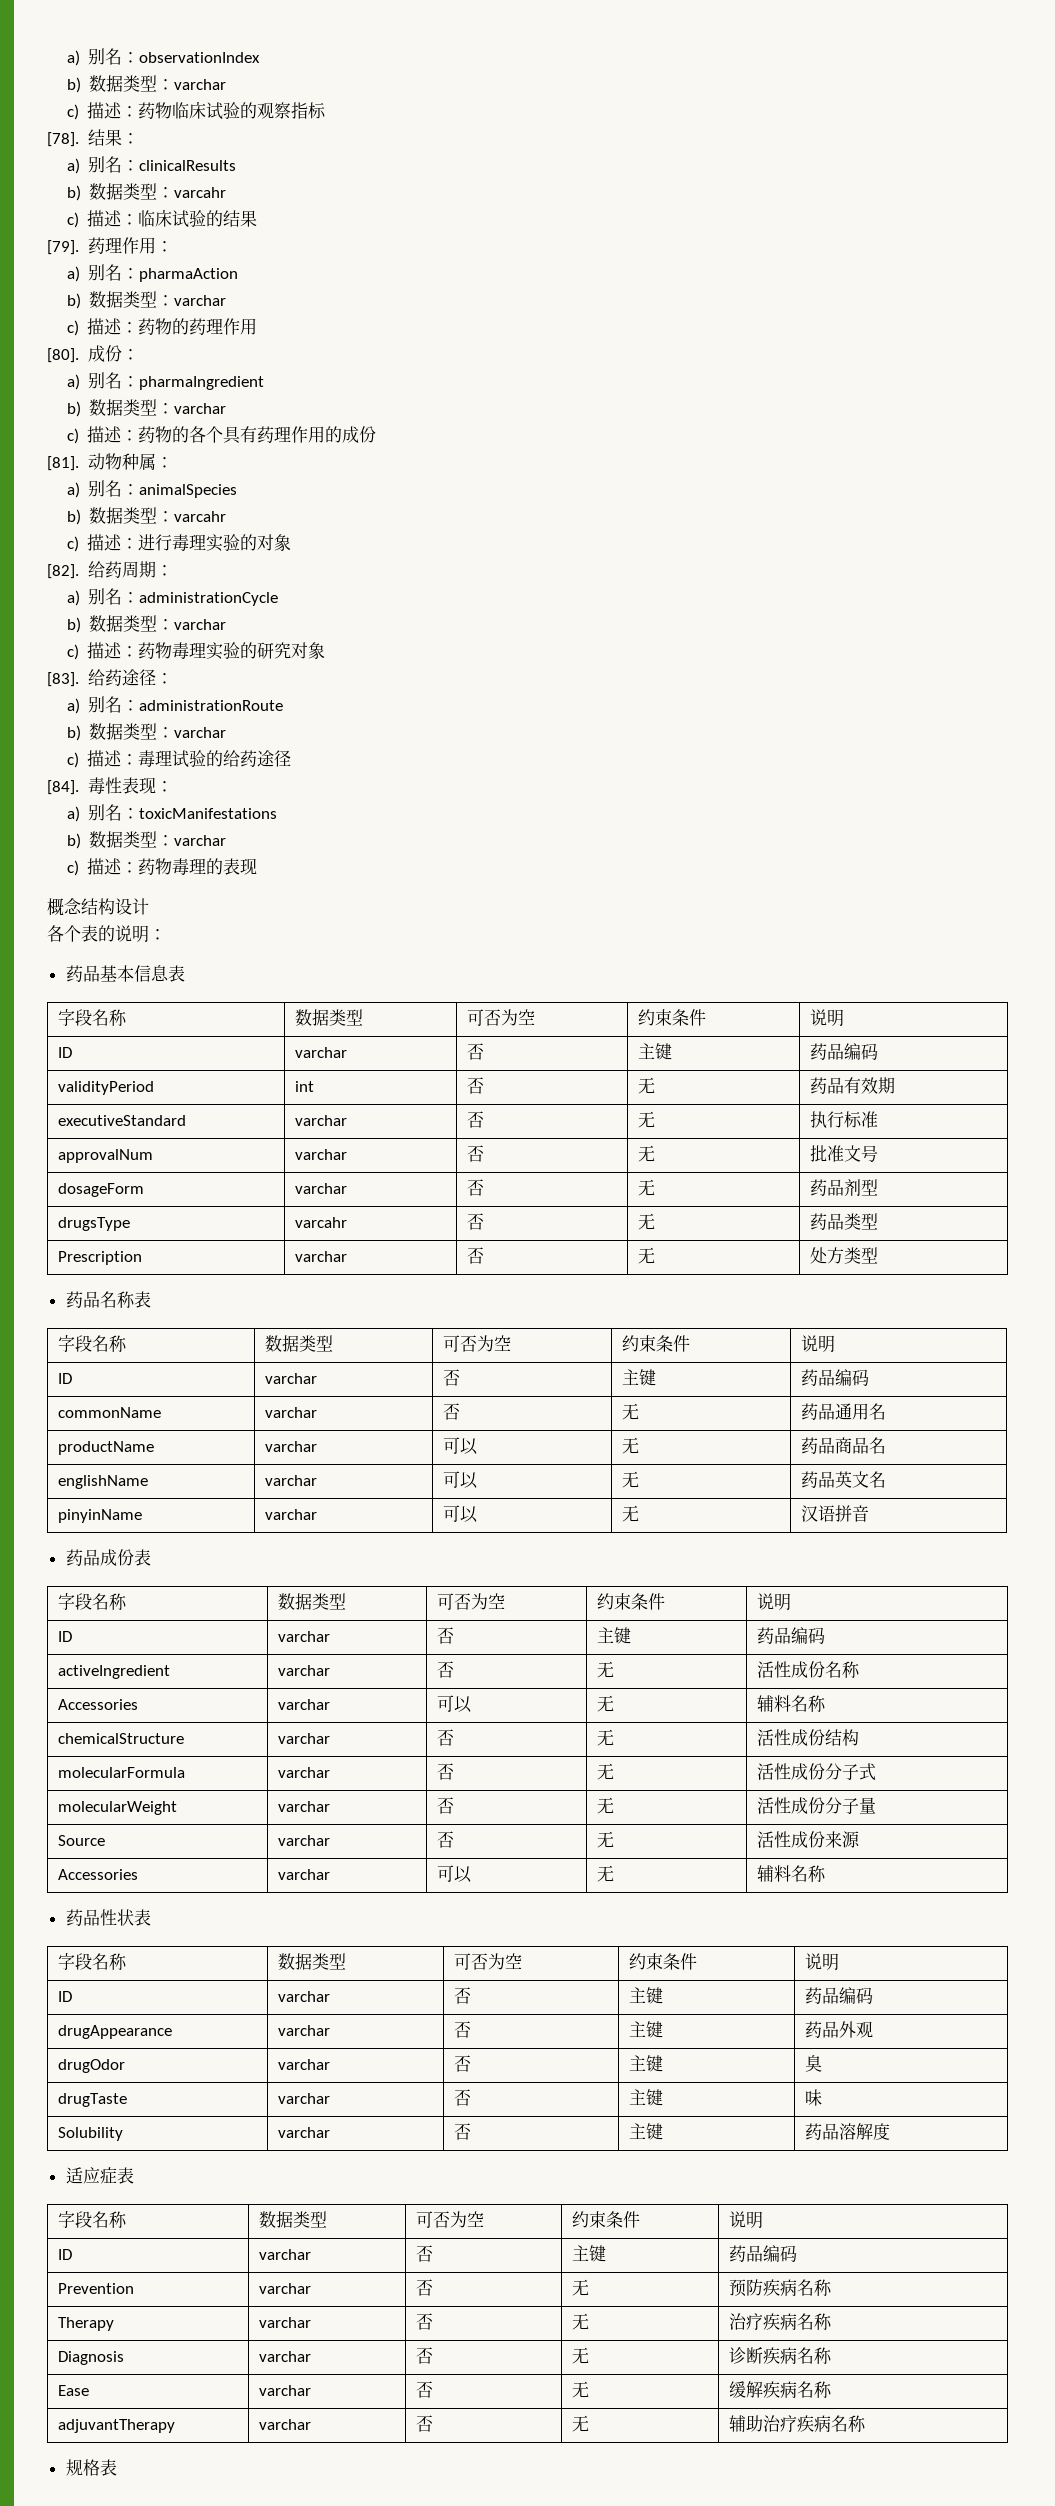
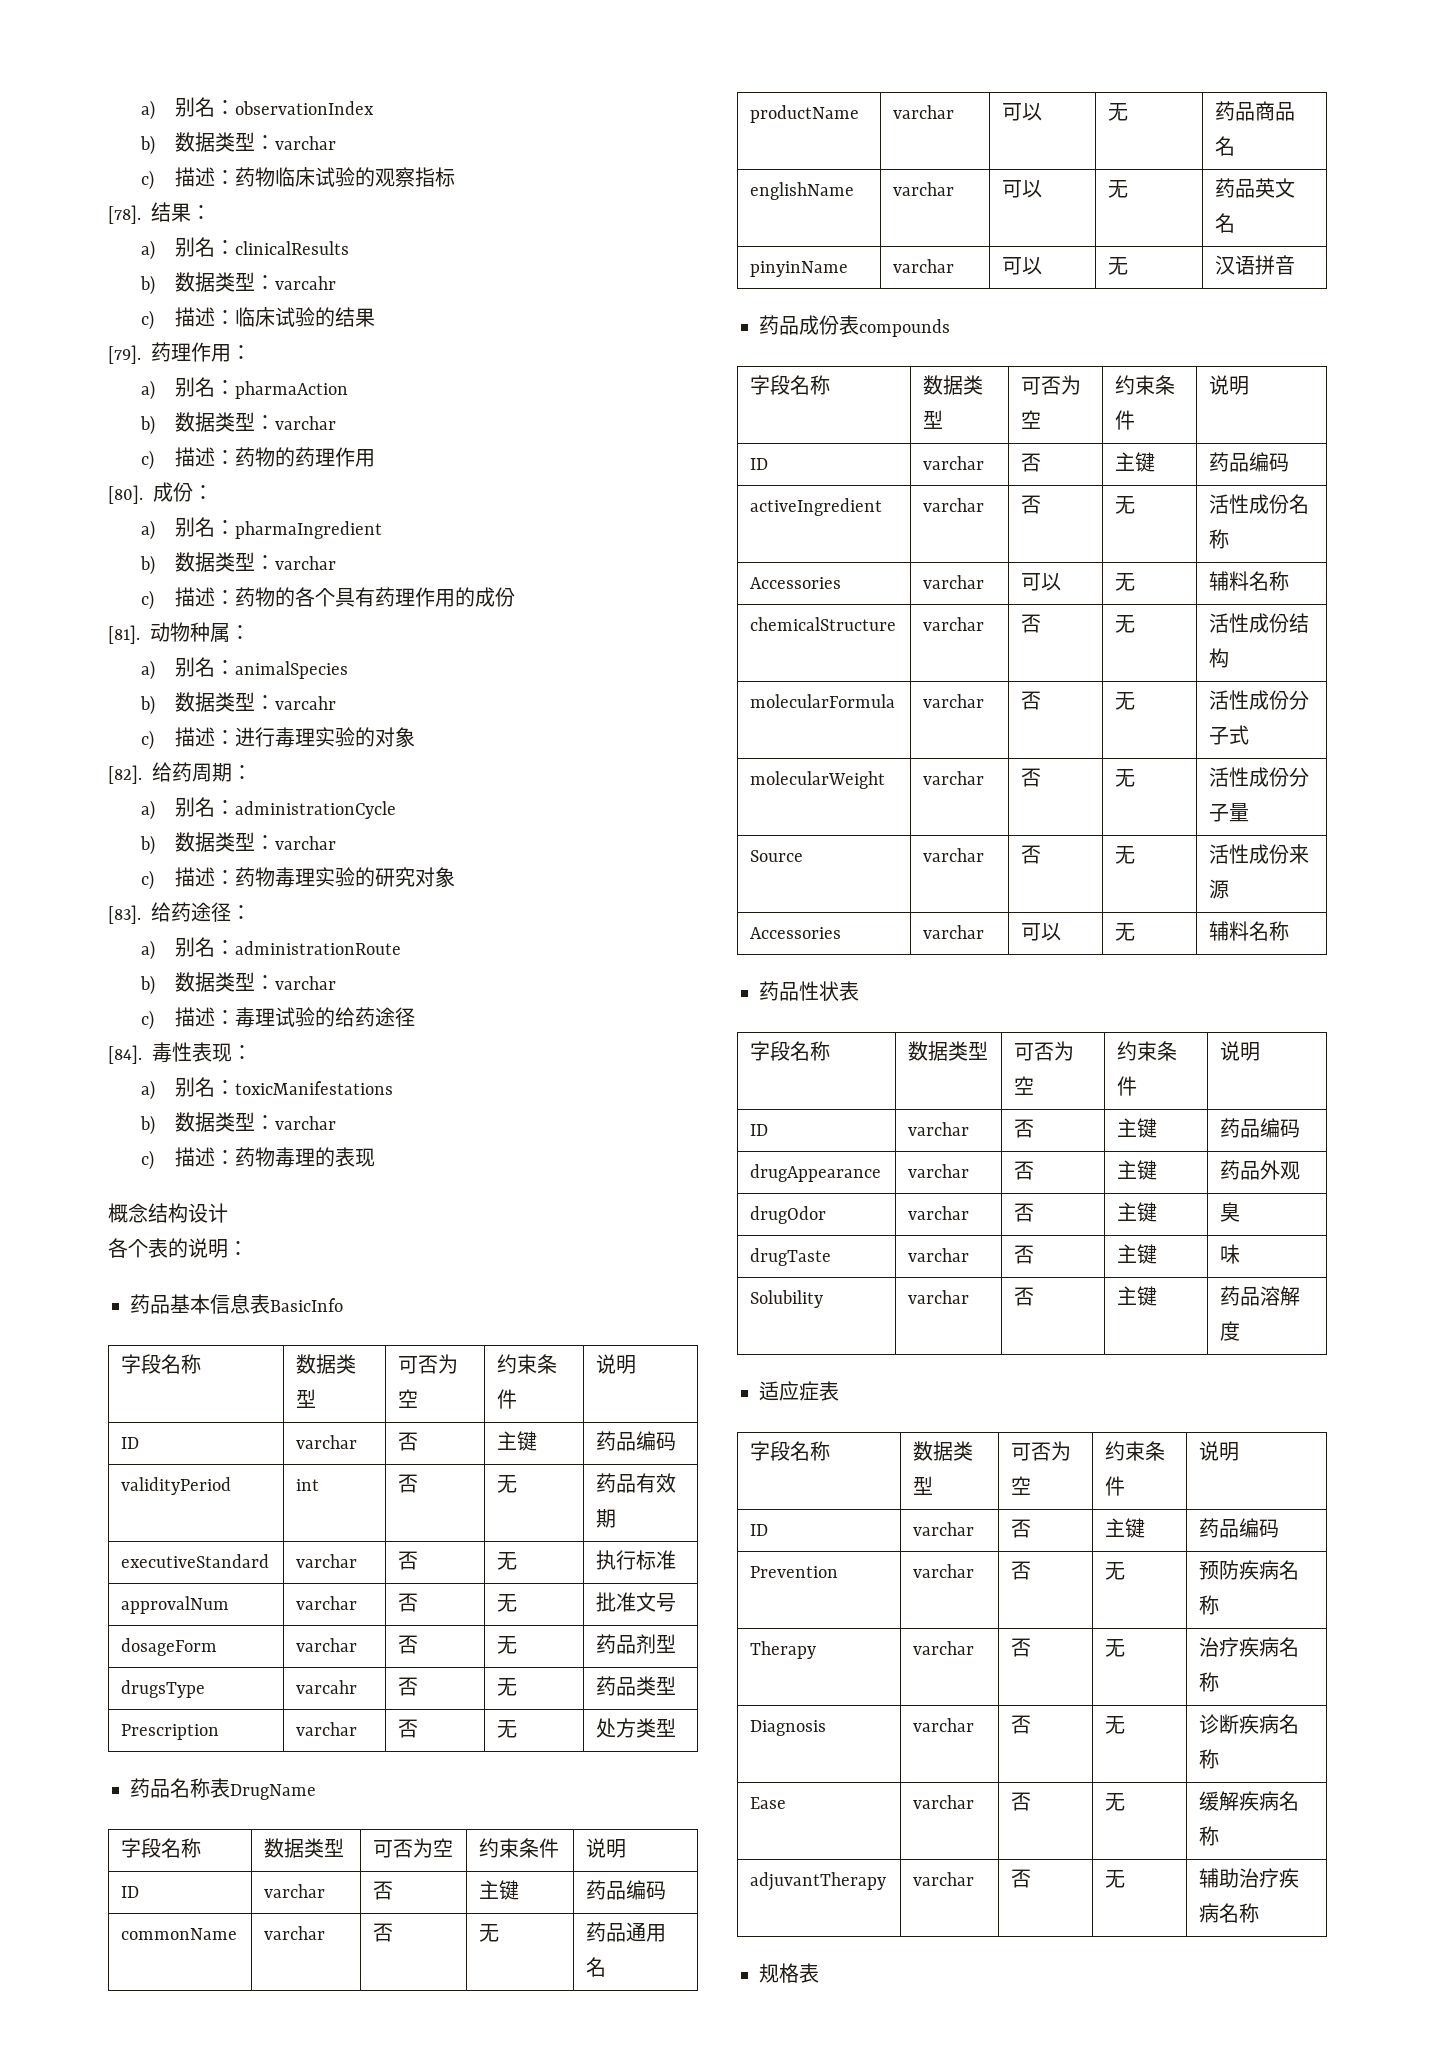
(185, 973) none -> [270,1298,343,1312] BasicInfo
(151, 1299) none -> [230,1784,316,1800] DrugName
(151, 1557) none -> [859,319,950,337] compounds

